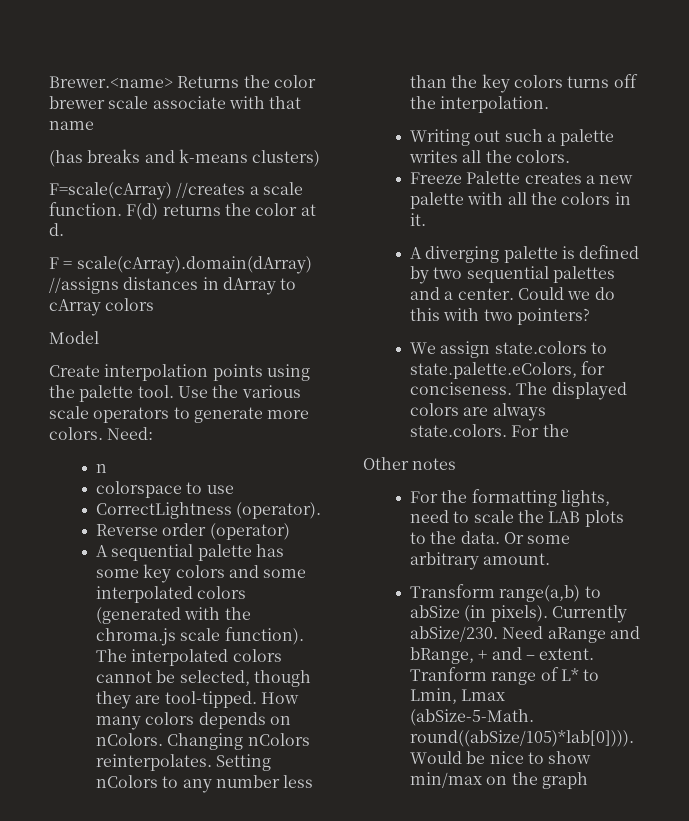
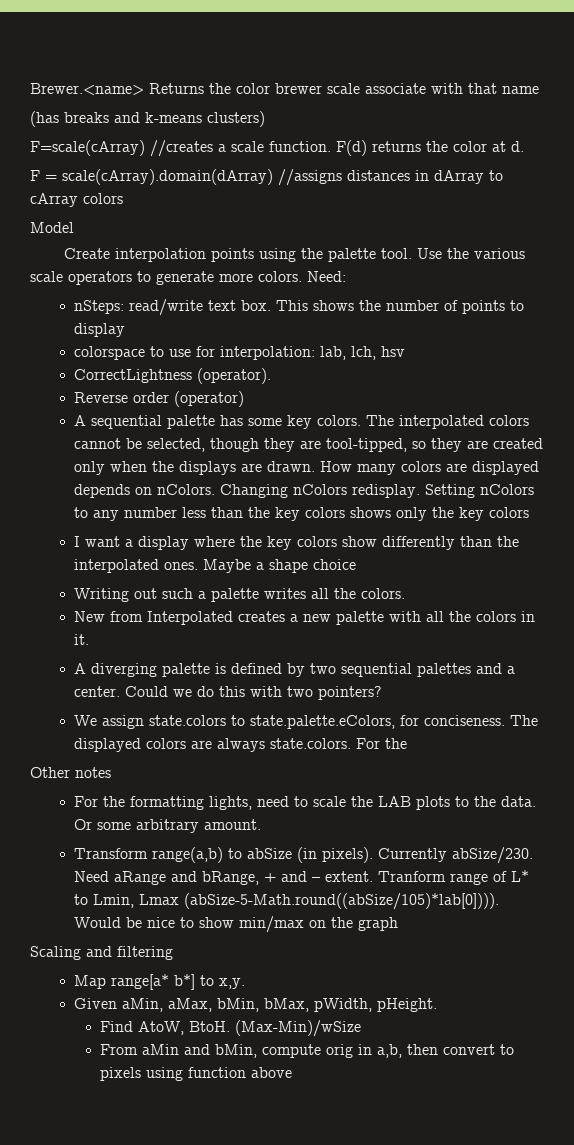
[95,464,107,473] [95,481,234,498] n // colorspace to use -> [74,299,525,316] [74,323,126,337] [74,346,406,360] nSteps: read/write text box. This shows the number of points to display // colorspace to use for interpolation: lab, lch, hsv
[175,565,307,578] [95,586,247,603] [95,607,251,624] [95,627,304,646] colors and some interpolated colors (generated with the chroma.js scale function). -> [317,415,362,426] colors.
[164,691,257,708] tool-tipped. -> [326,438,544,452] [74,461,316,475] tool-tipped, so they are created only when the displays are drawn.
(195, 718) none -> [446,461,540,475] are displayed
[95,754,212,771] reinterpolates. -> [352,484,421,498] redisplay.
[567,74,638,88] [409,96,550,113] turns off the interpolation. -> [350,507,530,521] [74,536,520,550] [74,559,357,573] shows only the key colors // I want a display where the key colors show differently than the interpolated ones. Maybe a shape choice
[409,171,521,184] Freeze Palette -> [74,611,234,625] New from Interpolated
(588, 780) none -> [30,946,173,960] [74,974,246,990] [74,998,438,1012] [100,1020,362,1037] [100,1044,515,1058] [100,1067,293,1081] // Scaling and filtering // Map range[a* b*] to x,y. // Given aMin, aMax, bMin, bMax, pWidth, pHeight. // Find AtoW, BtoH. (Max-Min)/wSize // From aMin and bMin, compute orig in a,b, then convert to pixels using function above

